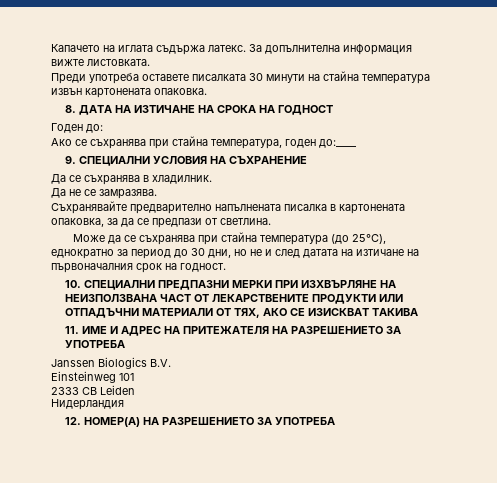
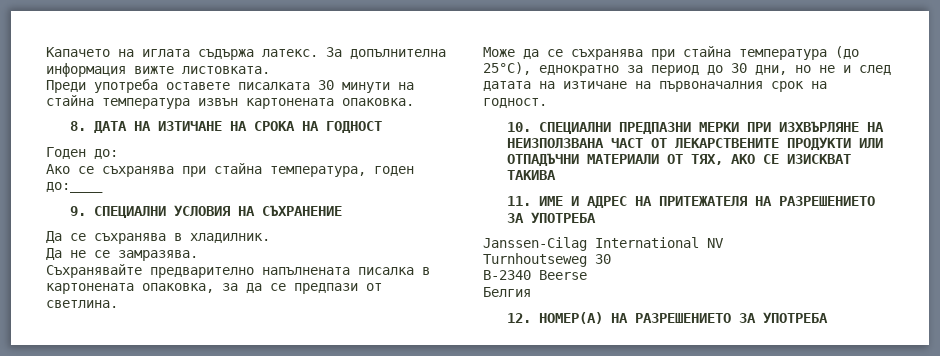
[51,357,171,369] [51,371,134,383] [51,385,135,395] [51,399,124,410] Janssen Biologics B.V. // Einsteinweg 101 // 2333 CB Leiden // Нидерландия -> [483,237,724,251] [483,253,611,267] [483,270,587,280] [483,287,531,297] Janssen-Cilag International NV // Turnhoutseweg 30 // B-2340 Beerse // Белгия

